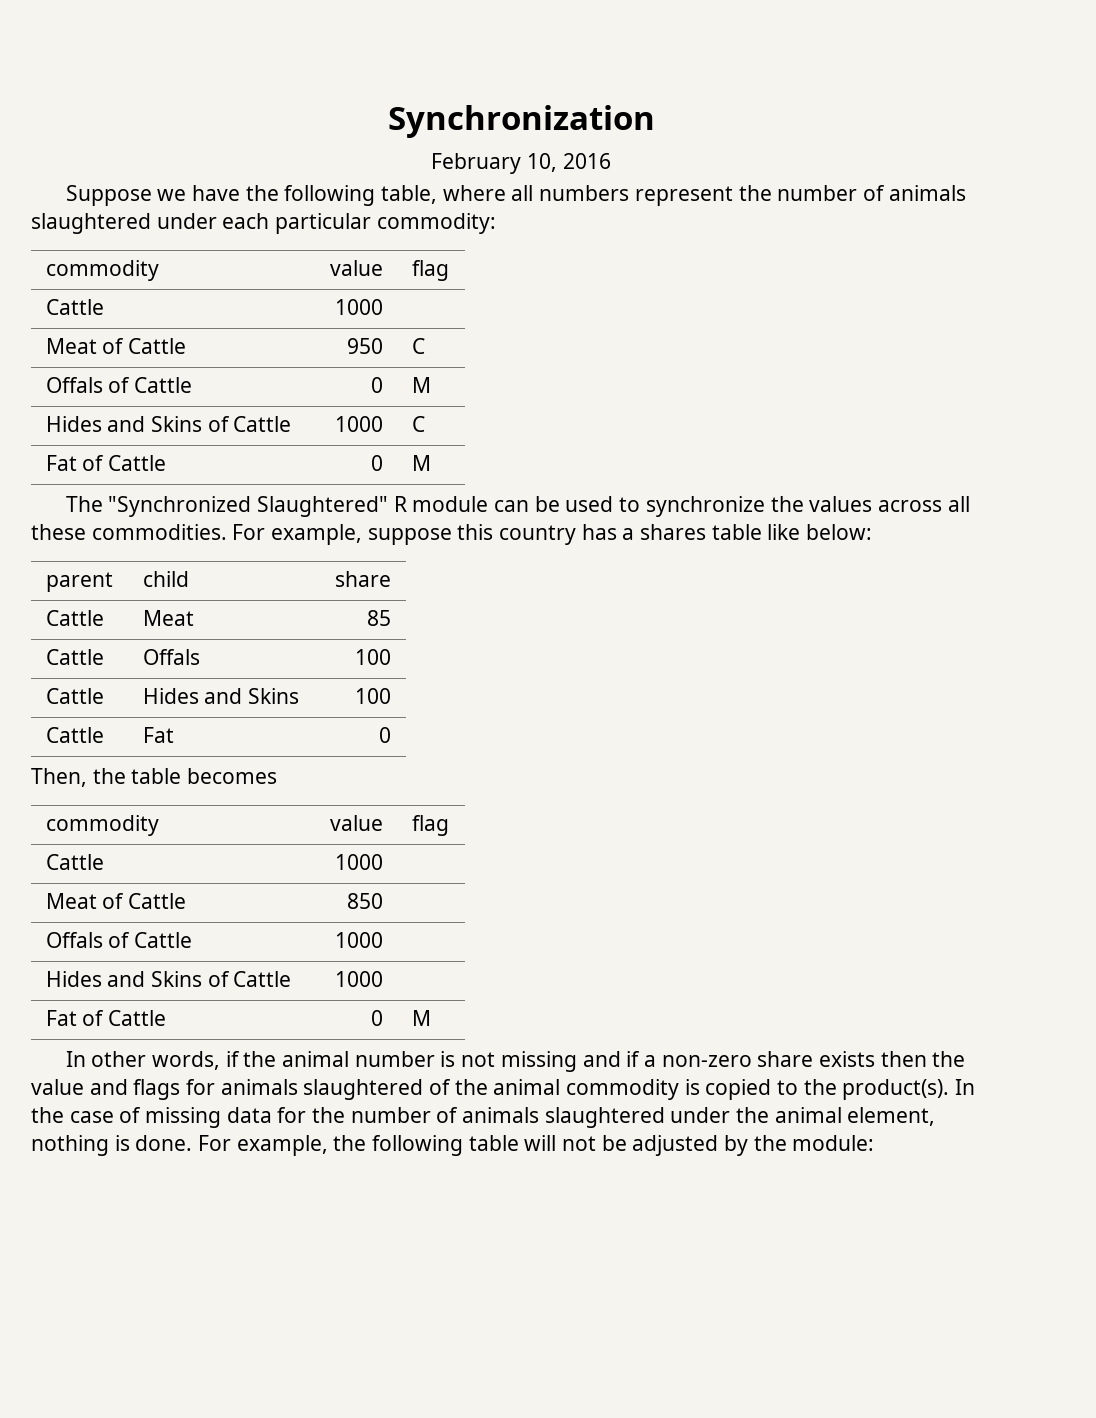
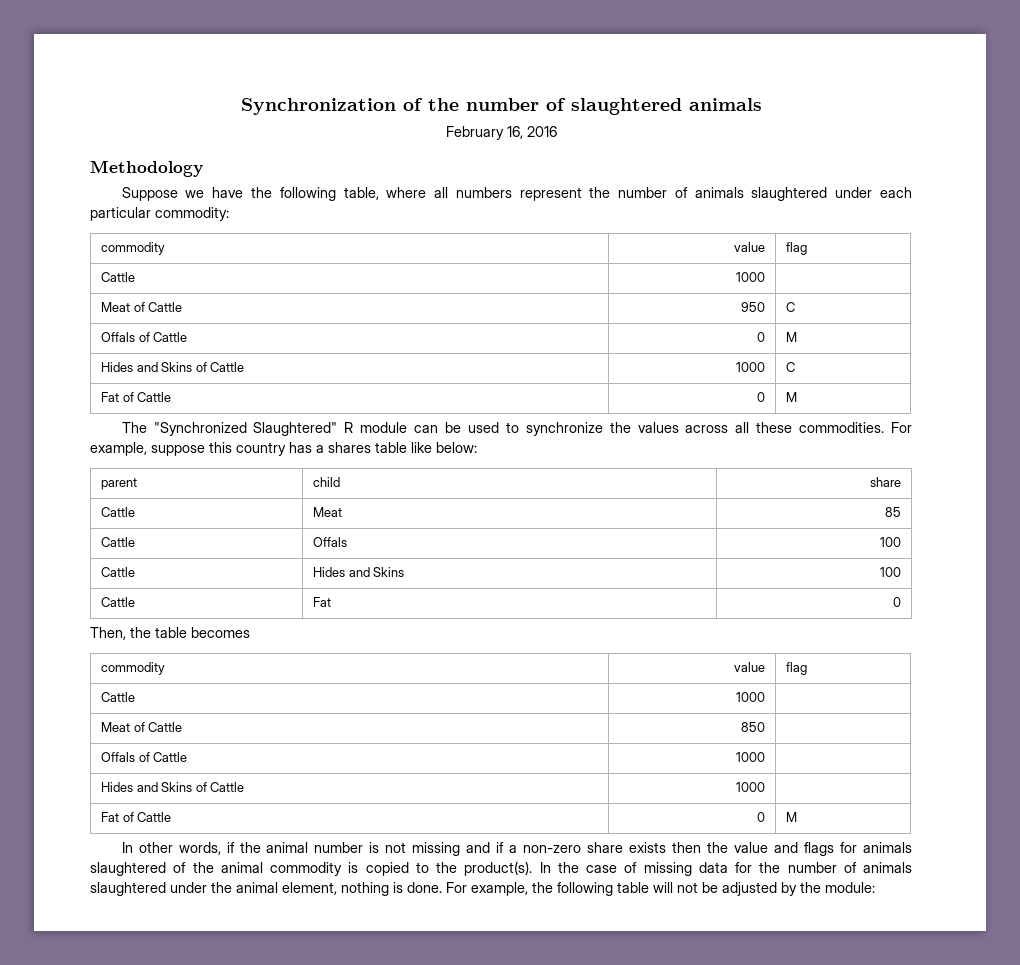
(655, 121) none -> [402,98,762,115] of the number of slaughtered animals
[527,153,557,172] 10, -> [506,126,523,139] 16,
(611, 161) none -> [90,160,203,177] // Methodology

